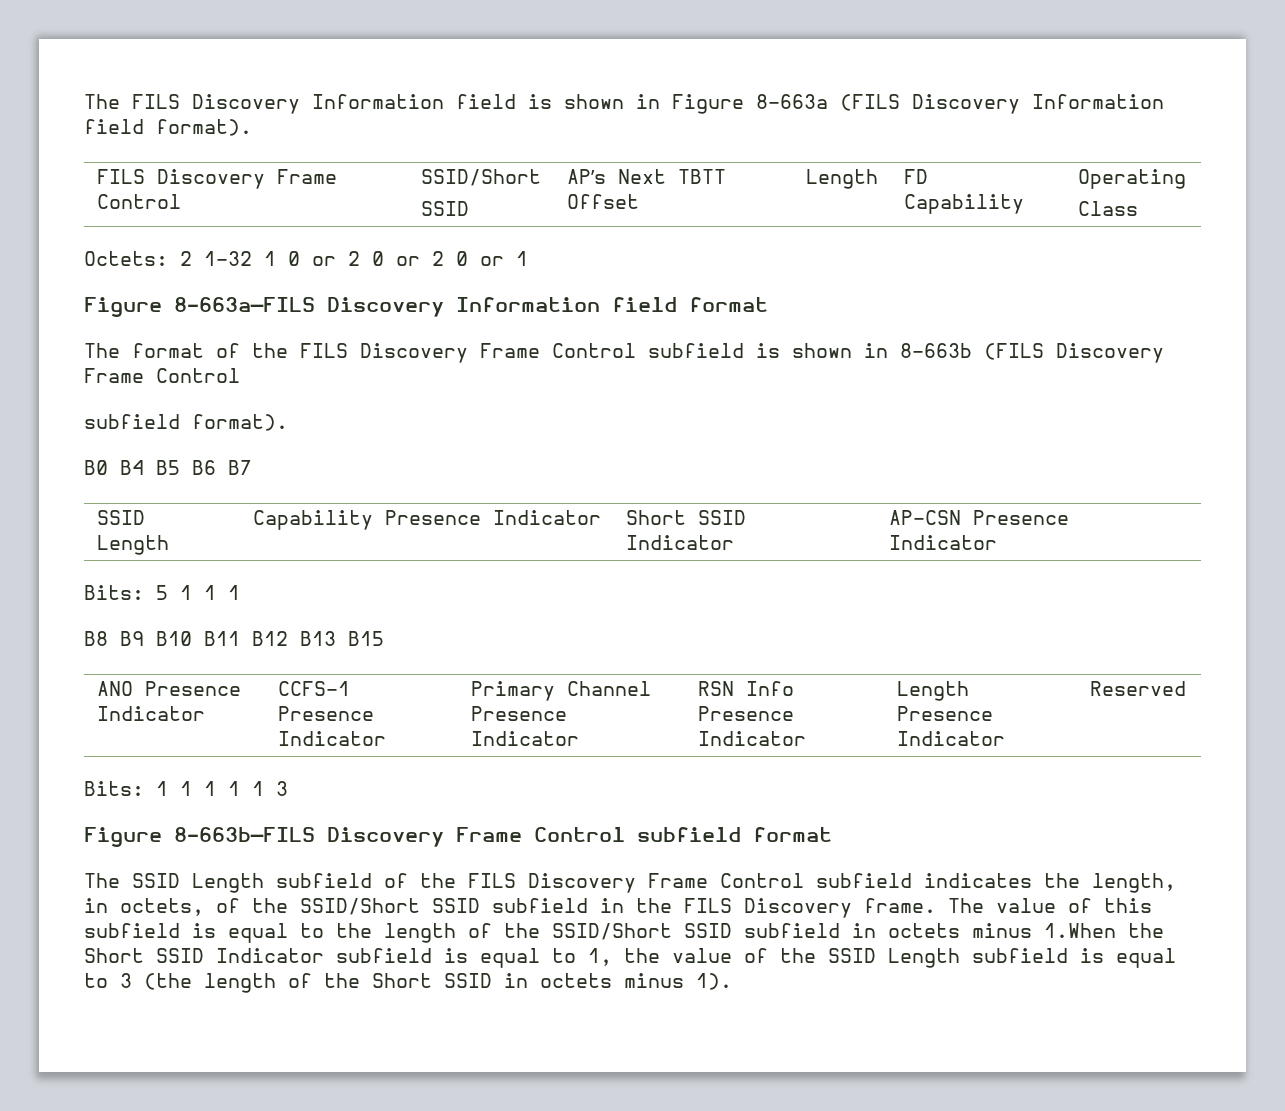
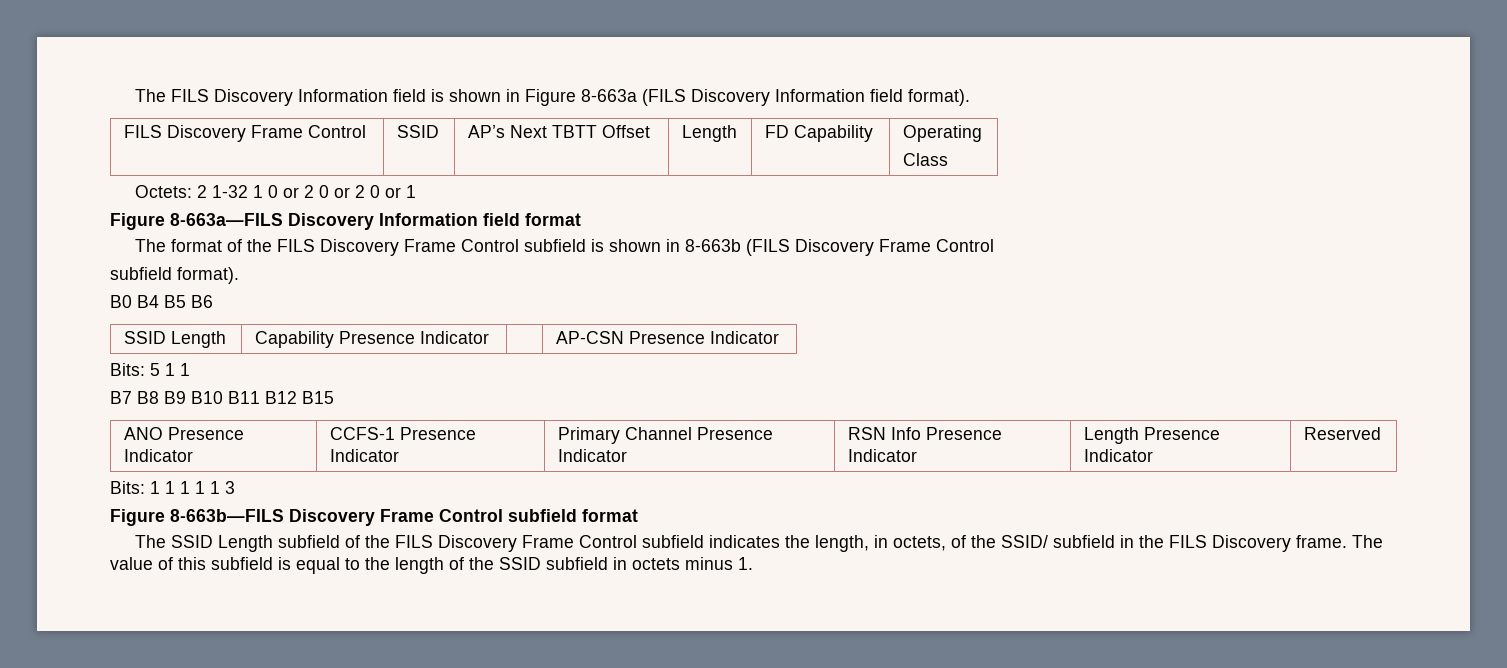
[420,169,541,186] SSID/Short // -> (366, 131) none
[228,460,252,475] B7 -> (213, 301) none
[625,510,746,525] [625,535,734,550] Short SSID Indicator -> (489, 337) none
[228,585,240,600] 1 // -> [110,391,132,404] // B7
[300,631,336,646] B13 -> (297, 397) none
[300,898,480,915] SSID/Short SSID -> [1000,535,1048,548] SSID/
[552,923,672,940] SSID/Short -> (494, 563) none
[1044,923,1164,938] [84,948,1176,968] [84,973,732,993] 1.When the Short SSID Indicator subfield is equal to 1, the value of the SSID Length subfield is equal to 3 (the length of the Short SSID in octets minus 1). -> [738,557,753,570] 1.

